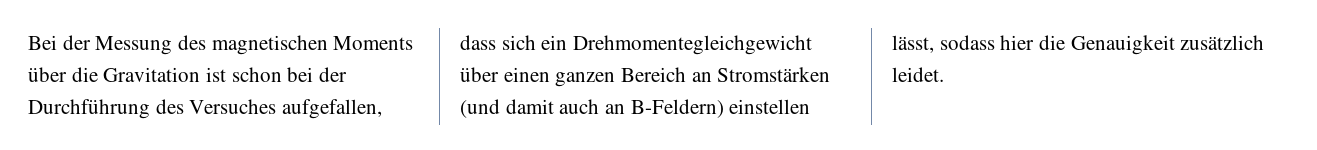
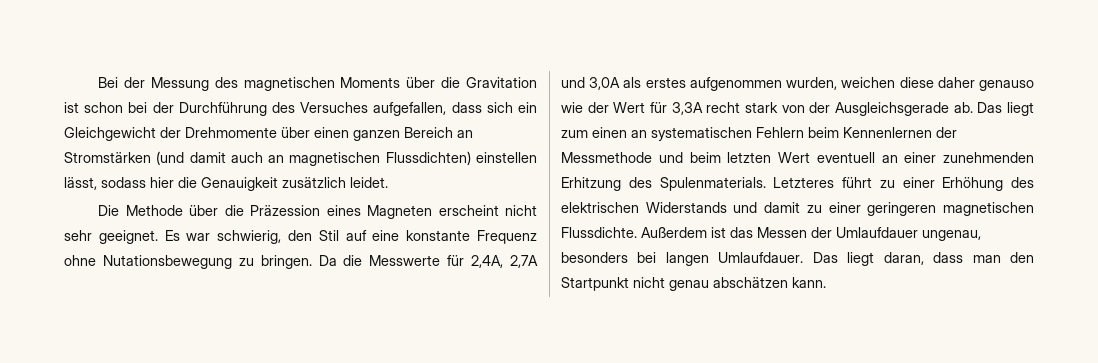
[573,35,813,55] Drehmomentegleichgewicht -> [64,127,277,141] Gleichgewicht der Drehmomente
[630,99,724,118] B-Feldern) -> [289,151,471,166] magnetischen Flussdichten)
(944, 74) none -> [98,205,537,219] [64,230,537,244] [64,255,539,269] [561,77,1034,91] [561,102,1034,116] [561,127,957,141] [561,152,1034,163] [561,177,1034,191] [561,202,1034,216] [561,227,981,241] [561,252,1034,266] [561,277,826,291] // Die Methode über die Präzession eines Magneten erscheint nicht sehr geeignet. Es war schwierig, den Stil auf eine konstante Frequenz ohne Nutationsbewegung zu bringen. Da die Messwerte für 2,4A, 2,7A und 3,0A als erstes aufgenommen wurden, weichen diese daher genauso wie der Wert für 3,3A recht stark von der Ausgleichsgerade ab. Das liegt zum einen an systematischen Fehlern beim Kennenlernen der Messmethode und beim letzten Wert eventuell an einer zunehmenden Erhitzung des Spulenmaterials. Letzteres führt zu einer Erhöhung des elektrischen Widerstands und damit zu einer geringeren magnetischen Flussdichte. Außerdem ist das Messen der Umlaufdauer ungenau, besonders bei langen Umlaufdauer. Das liegt daran, dass man den Startpunkt nicht genau abschätzen kann.

